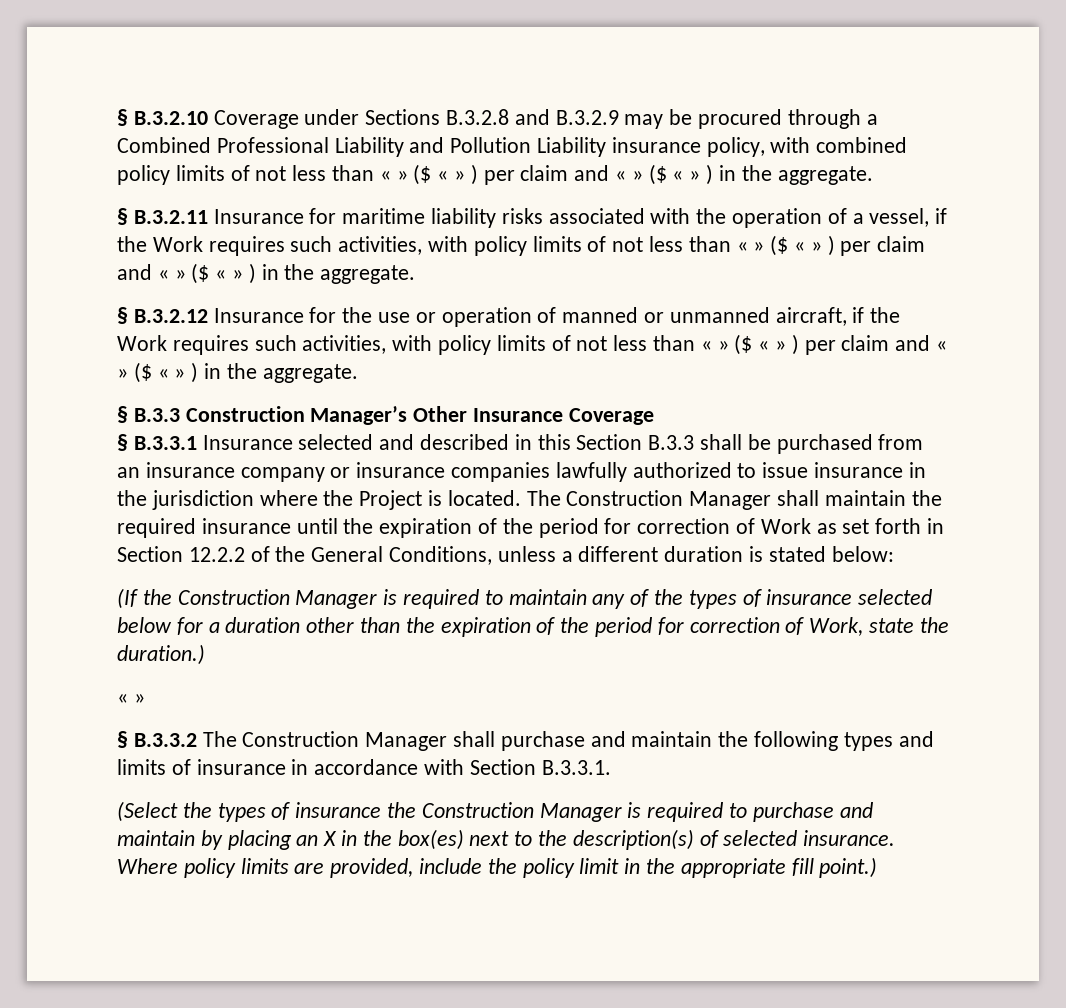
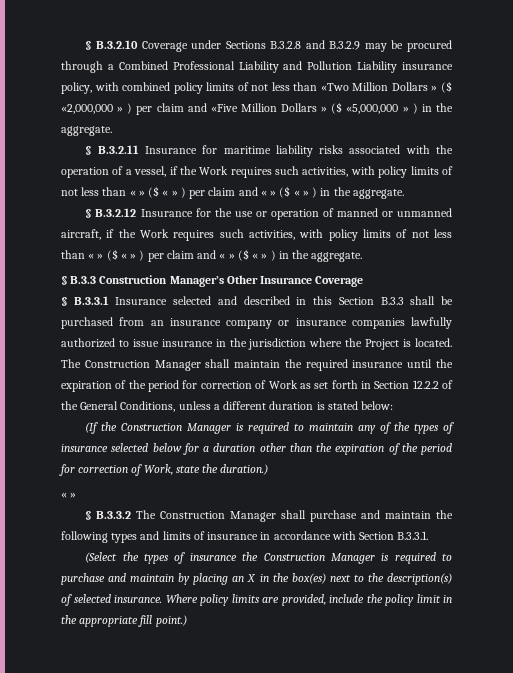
[379,164,684,185] « » ($ « » ) per claim and « » ($ « -> [320,81,453,93] [61,102,399,115] «Two Million Dollars » ($ «2,000,000 » ) per claim and «Five Million Dollars » ($ «5,000,000

